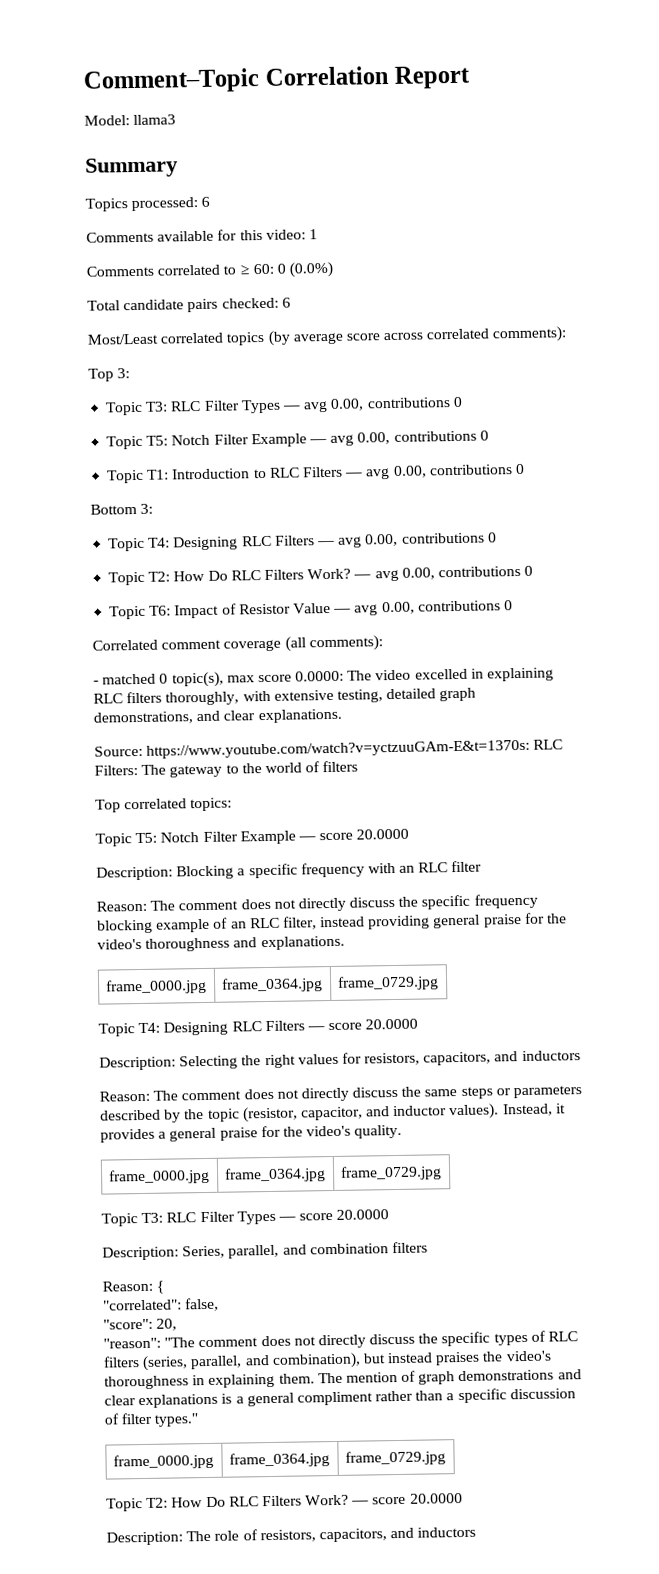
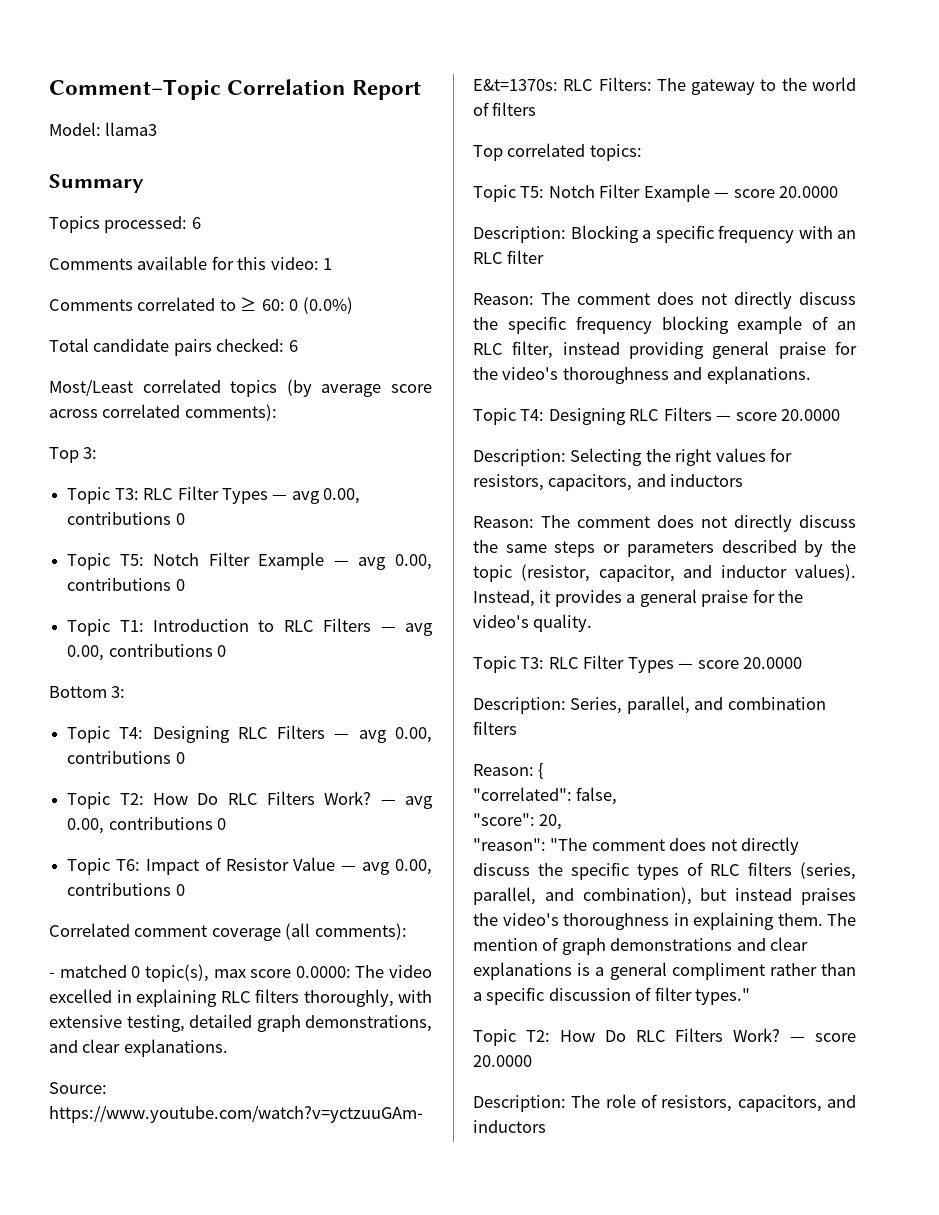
[105,978,207,995] [220,977,323,993] [336,975,439,991] // frame_0000.jpg | frame_0364.jpg | frame_0729.jpg -> (811, 375) none
[107,1168,210,1185] [223,1167,326,1183] [339,1165,442,1181] // frame_0000.jpg | frame_0364.jpg | frame_0729.jpg -> (593, 623) none
[112,1453,214,1470] [228,1452,330,1468] [344,1450,446,1466] // frame_0000.jpg | frame_0364.jpg | frame_0729.jpg -> (751, 996) none

